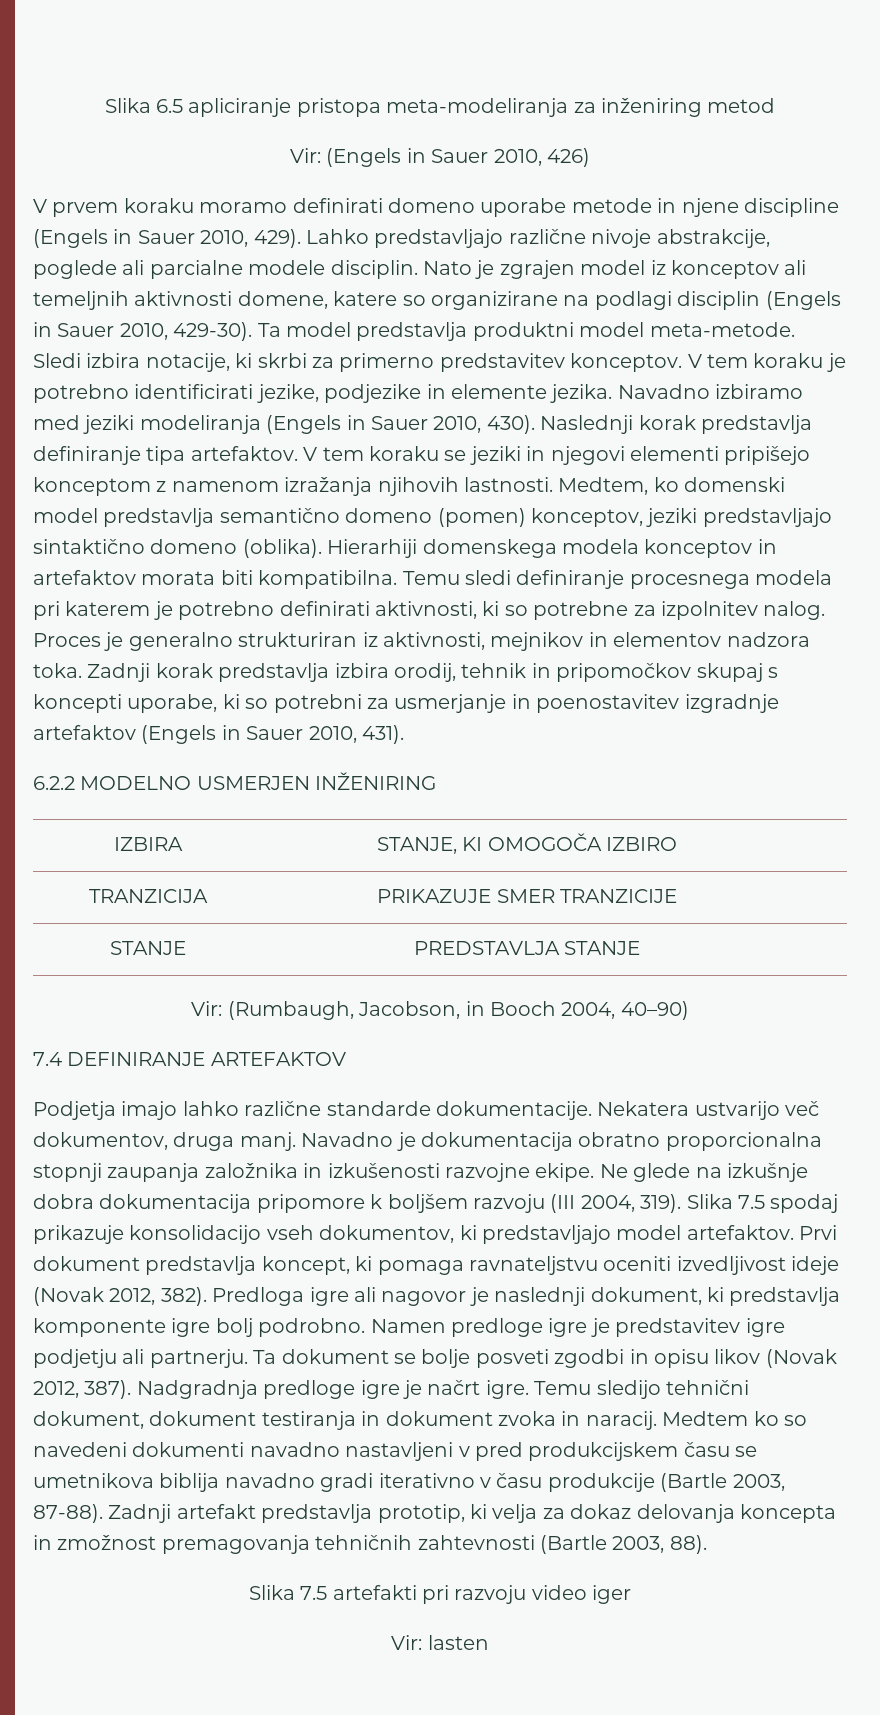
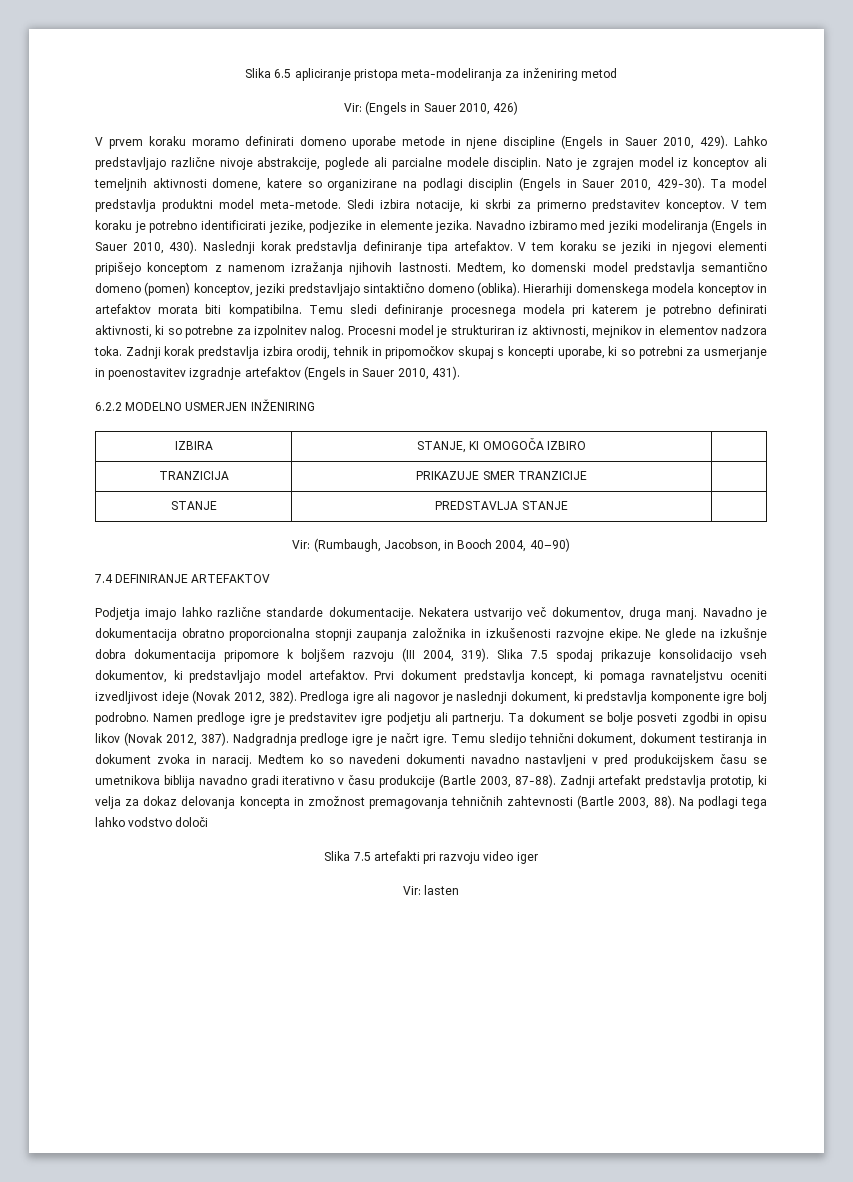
[33,632,233,651] Proces je generalno -> [347,325,448,338] Procesni model je
(707, 1544) none -> [678,796,767,809] [95,817,209,827] Na podlagi tega lahko vodstvo določi

